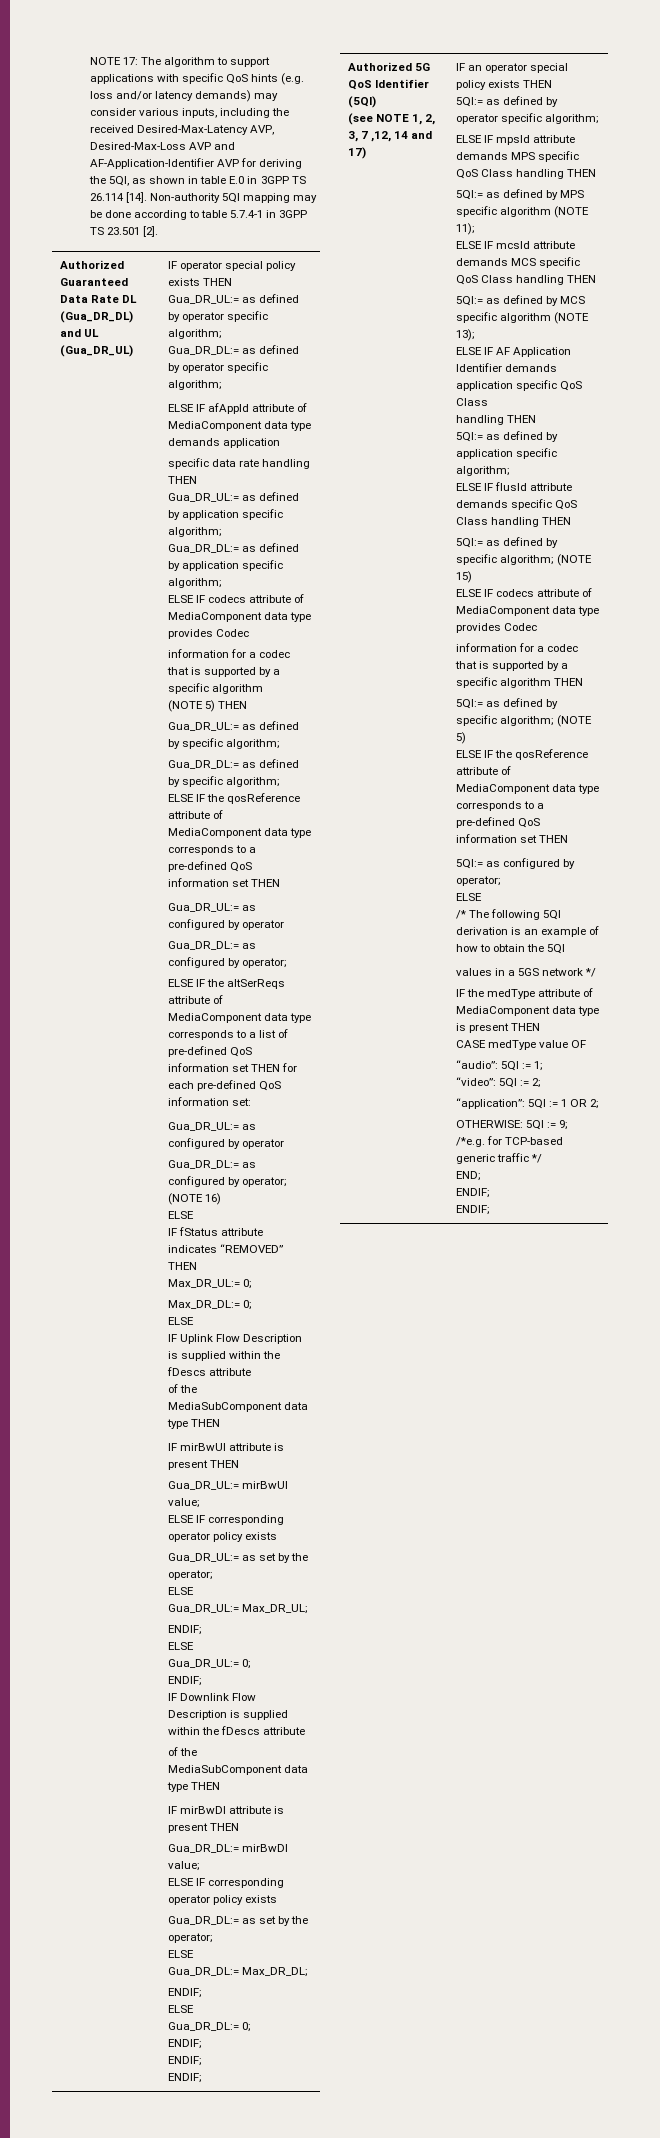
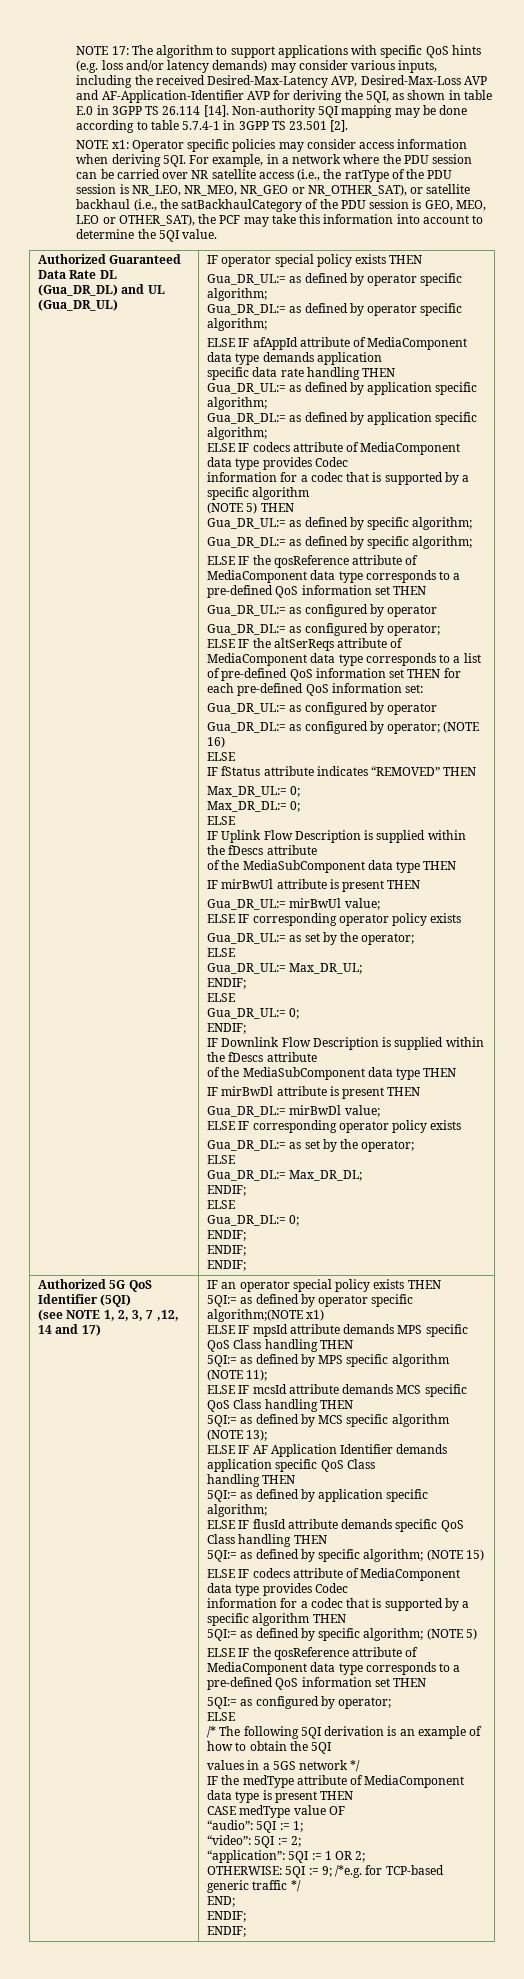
(158, 231) none -> [76,139,468,152] [76,154,473,167] [76,169,453,182] [76,184,471,196] [76,199,486,212] [76,214,484,227] [76,229,218,242] // NOTE x1: Operator specific policies may consider access information when deriving 5QI. For example, in a network where the PDU session can be carried over NR satellite access (i.e., the ratType of the PDU session is NR_LEO, NR_MEO, NR_GEO or NR_OTHER_SAT), or satellite backhaul (i.e., the satBackhaulCategory of the PDU session is GEO, MEO, LEO or OTHER_SAT), the PCF may take this information into account to determine the 5QI value.
[545,114,600,124] algorithm; -> [207,1309,325,1322] algorithm;(NOTE x1)

